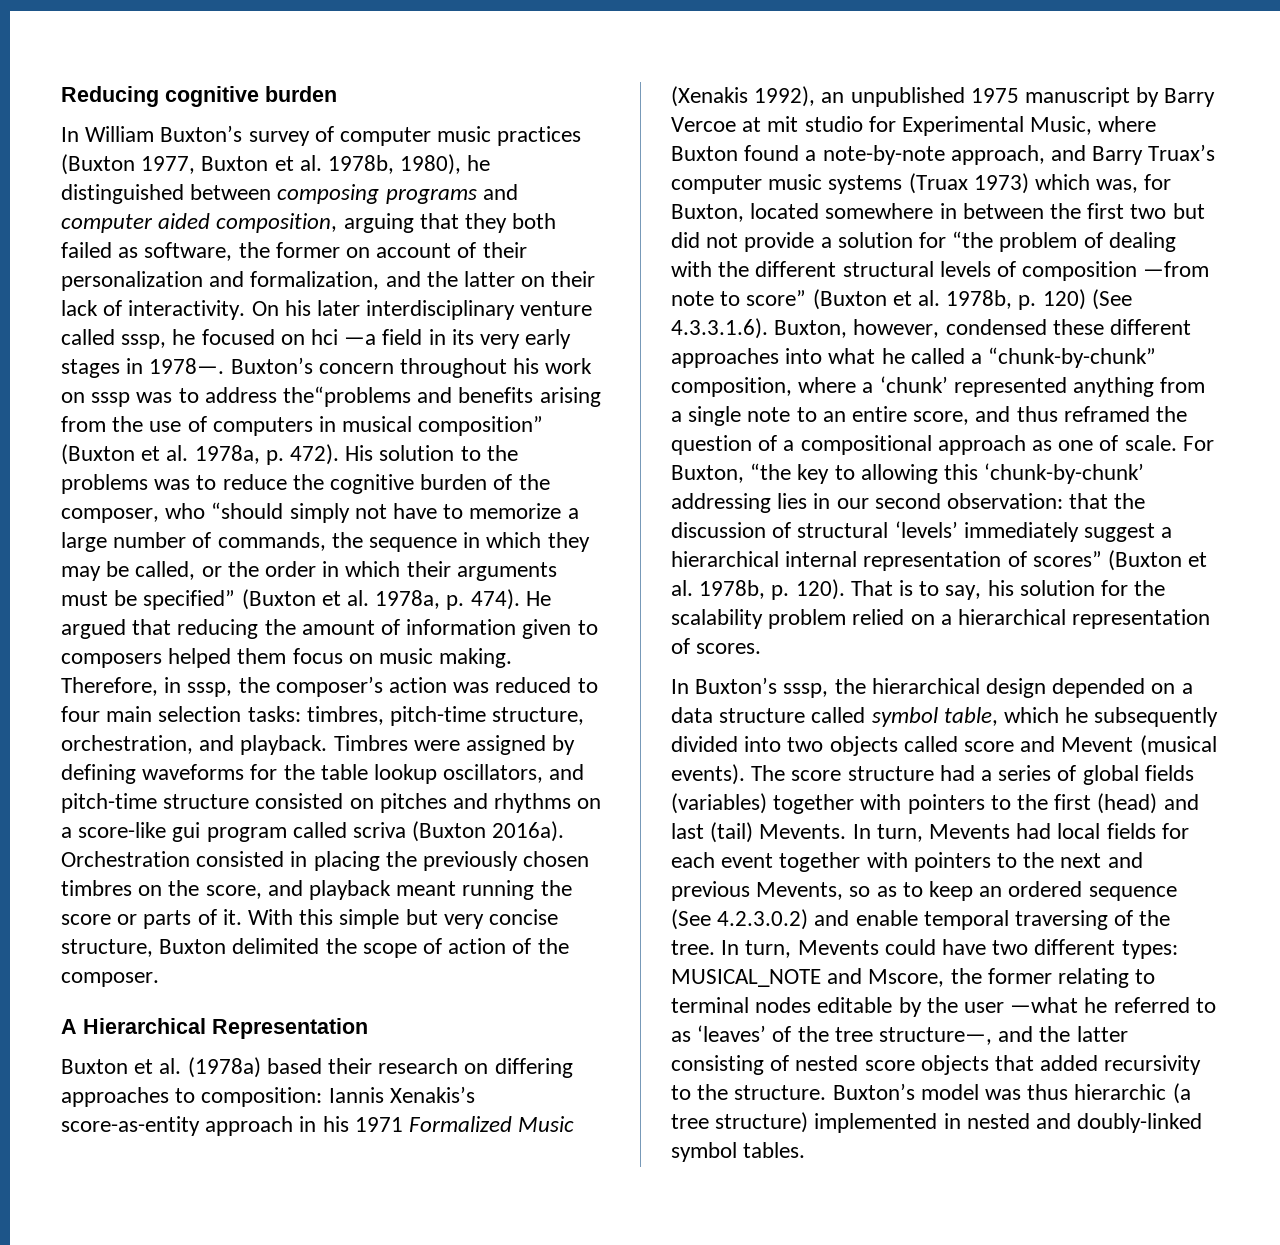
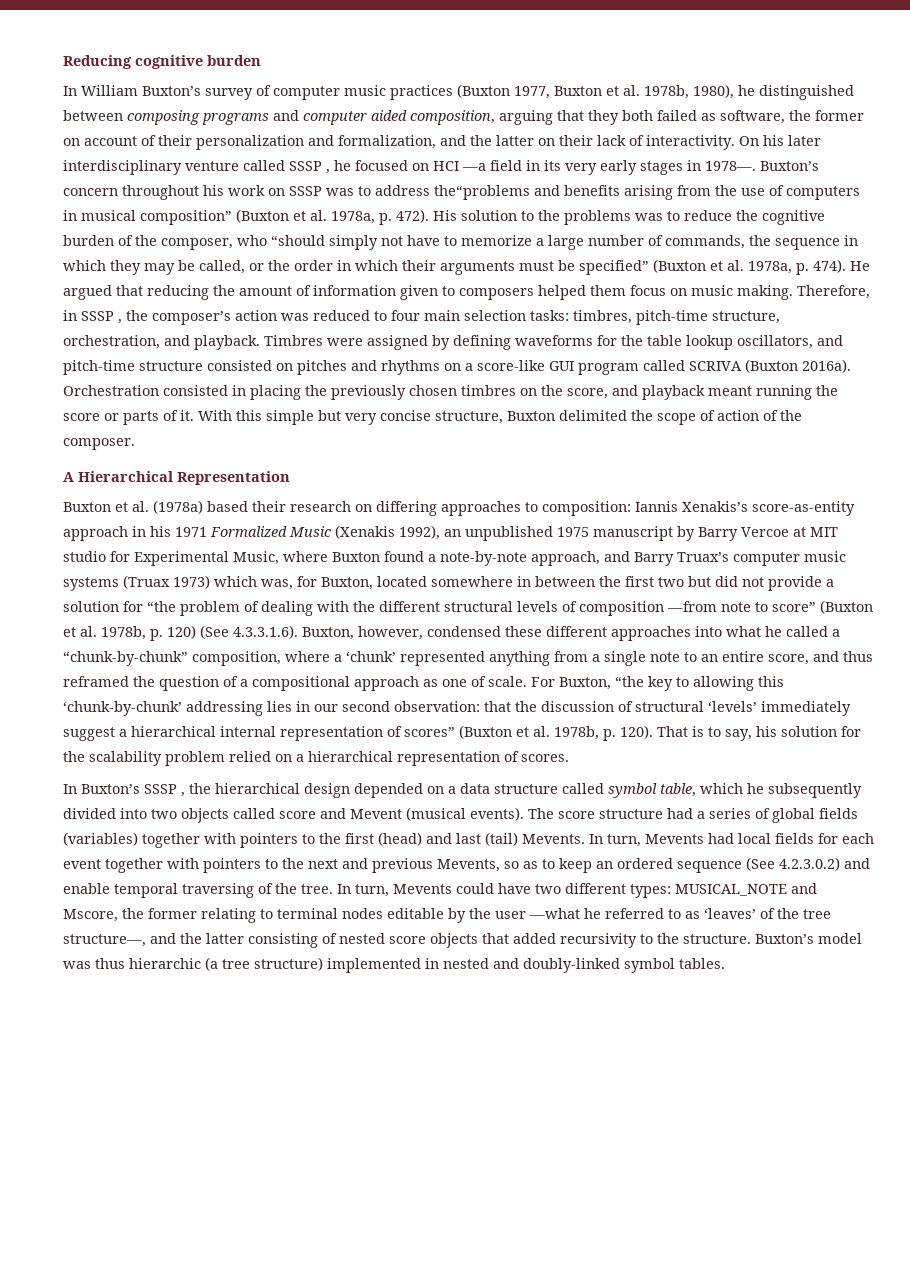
[121,334,167,349] sssp, -> [289,161,330,174] SSSP ,
[311,329,339,345] hci -> [433,161,459,171] HCI
[91,392,131,407] sssp -> [289,186,322,196] SSSP
[187,682,233,697] sssp, -> [81,311,122,324] SSSP ,
[172,822,201,842] gui -> [549,361,574,371] GUI
[353,822,407,838] scriva -> [689,361,742,371] SCRIVA
[767,116,799,132] mit -> [810,527,838,537] MIT
[783,683,829,698] sssp, -> [144,784,185,797] SSSP ,

